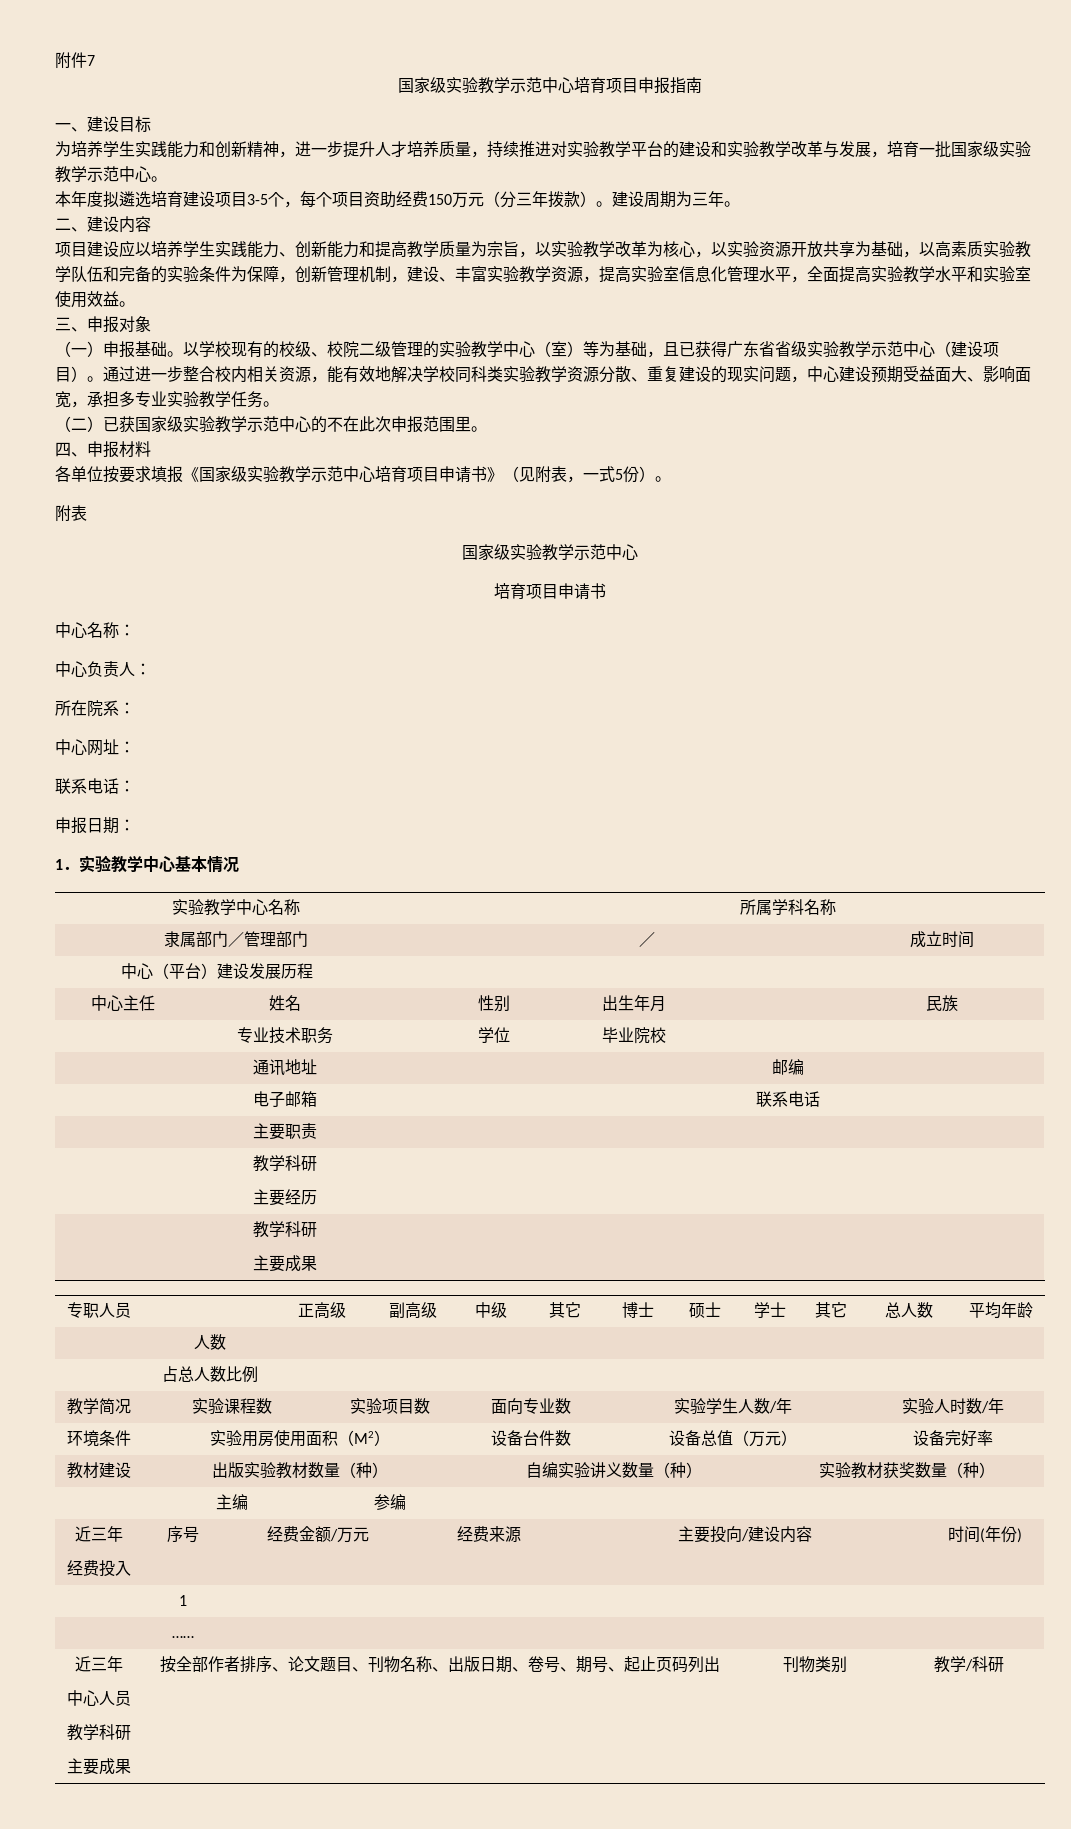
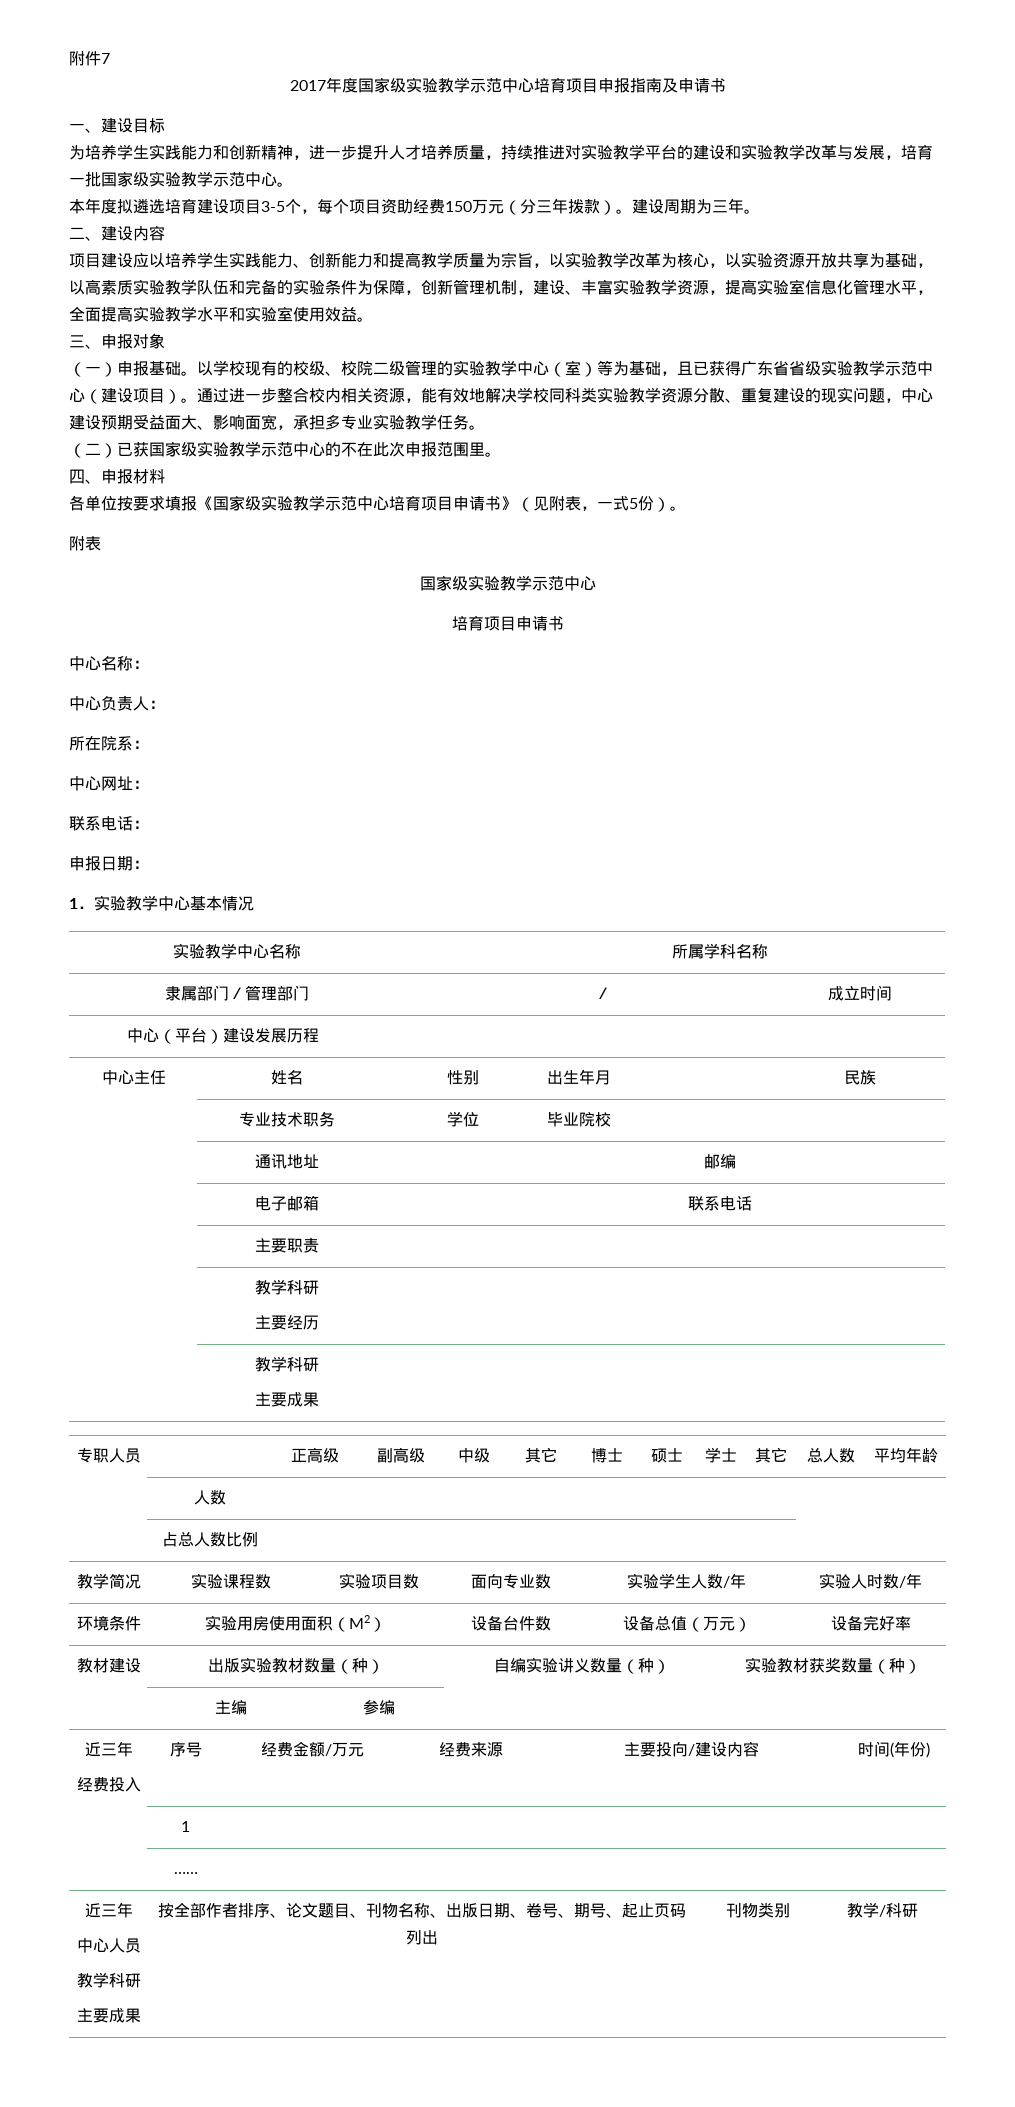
(95, 60) none -> [289,77,358,93] 2017年度
(702, 85) none -> [661,78,726,93] 及申请书

